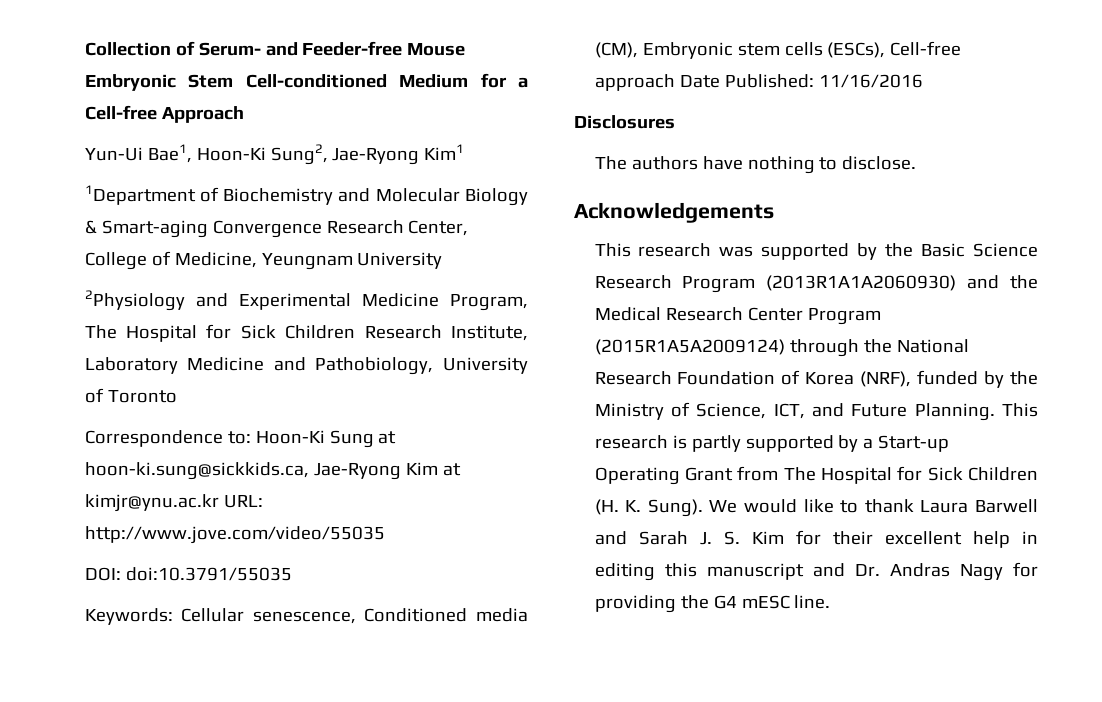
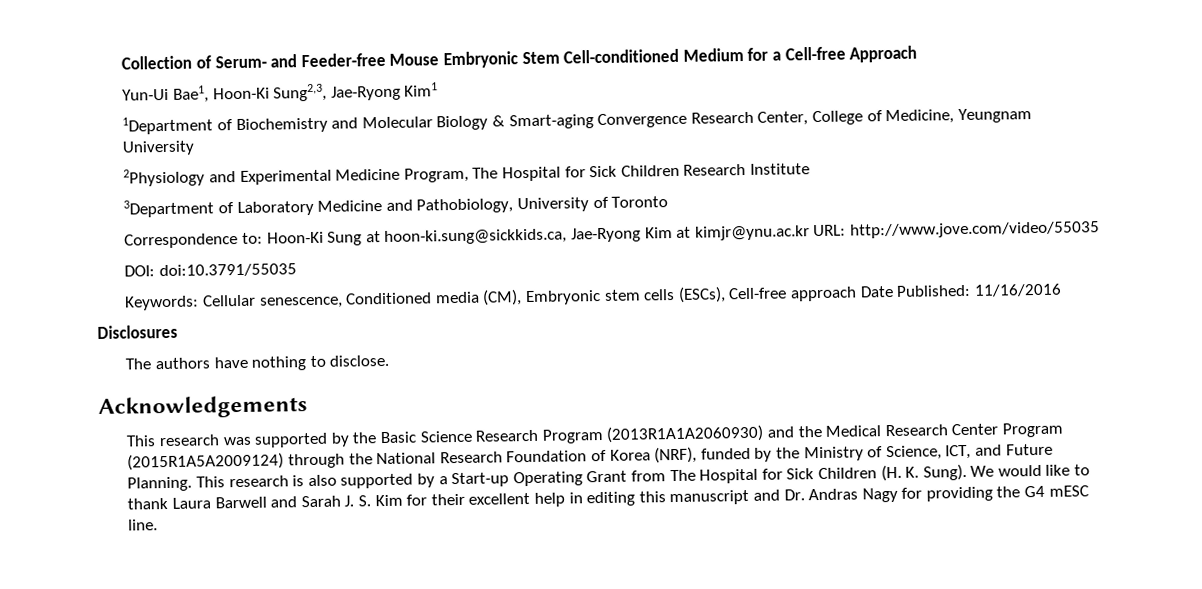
[270,144,328,165] Sung2, -> [273,83,328,102] Sung2,3,
[450,325,528,341] Institute, -> [749,163,810,175] [123,199,235,218] Institute // 3Department of
[691,435,741,452] partly -> [307,474,337,487] also

